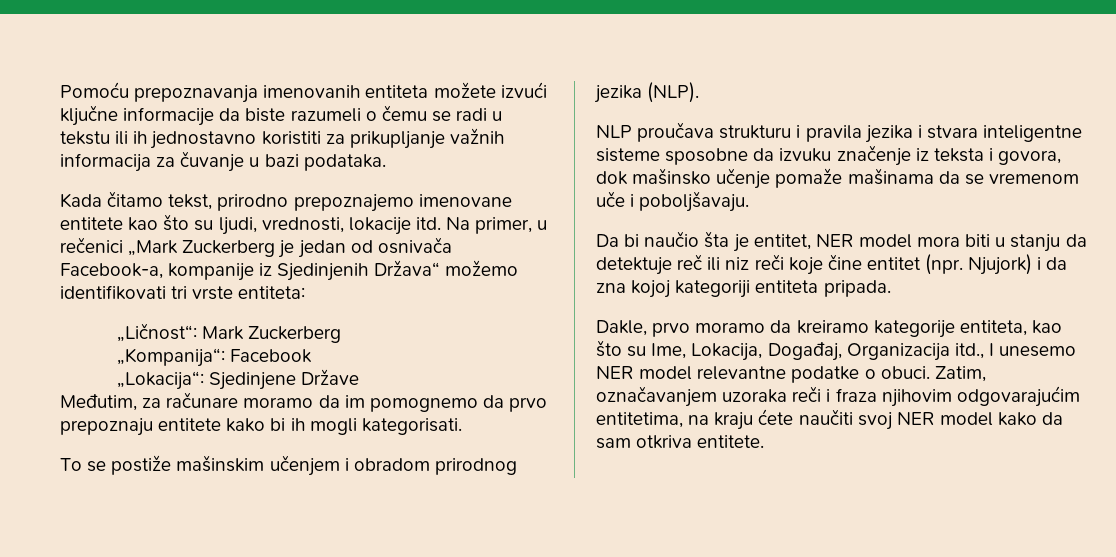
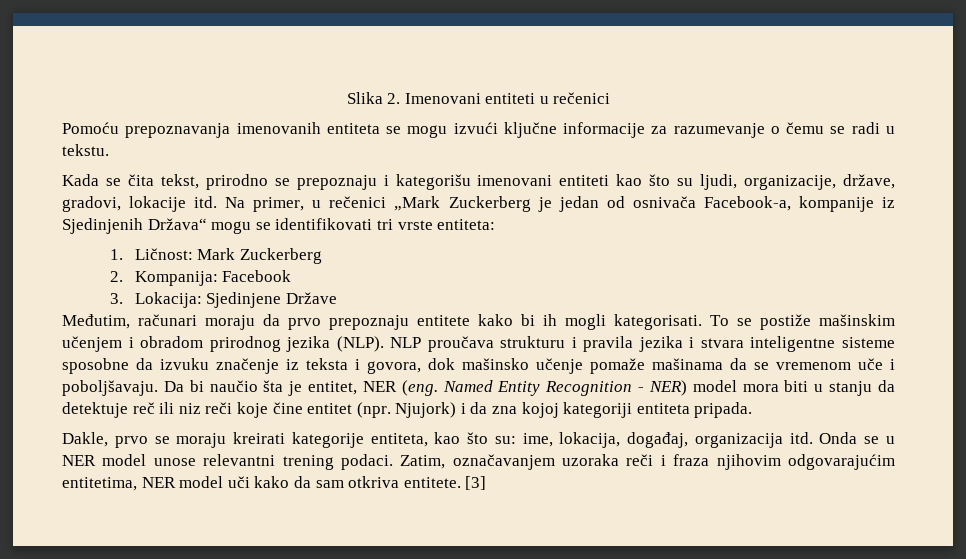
(60, 90) none -> [346,92,611,104] Slika 2. Imenovani entiteti u rečenici //
[433,82,496,98] možete -> [386,125,448,138] se mogu
[219,108,361,122] da biste razumeli -> [651,123,765,138] za razumevanje
[60,128,504,149] [60,151,386,172] [60,191,512,212] [60,217,123,230] tekstu ili ih jednostavno koristiti za prikupljanje važnih informacija za čuvanje u bazi podataka. // Kada čitamo tekst, prirodno prepoznajemo imenovane entitete -> [62,144,109,156] [62,174,610,190] tekstu. // Kada se čita tekst, prirodno se prepoznaju i kategorišu imenovani entiteti
[261,217,344,233] vrednosti, -> [744,174,895,190] [62,196,121,212] organizacije, države, gradovi,
[444,260,518,276] možemo -> [211,221,271,234] mogu se
[116,323,197,342] „Ličnost“: -> [110,248,193,260] 1. Ličnost:
[116,348,225,367] „Kompanija“: -> [110,271,218,286] 2. Kompanija:
[116,371,204,390] „Lokacija“: -> [110,292,202,308] 3. Lokacija:
[142,392,478,412] za računare moramo da im pomognemo -> [138,314,255,330] računari moraju
(462, 426) // -> (702, 322) none
(700, 92) // -> (384, 344) none
(750, 201) // -> (158, 388) none
(854, 240) none -> [401,380,687,396] (eng. Named Entity Recognition - NER)
[695,320,869,334] moramo da kreiramo -> [154,432,286,448] se moraju kreirati
[627,341,1077,361] [596,366,930,383] su Ime, Lokacija, Događaj, Organizacija itd., I unesemo NER model relevantne podatke o obuci. -> [494,432,895,448] [62,454,393,470] su: ime, lokacija, događaj, organizacija itd. Onda se u NER model unose relevantni trening podaci.
[688,409,993,430] na kraju ćete naučiti svoj NER model -> [141,476,250,488] NER model uči
(765, 441) none -> [465,476,487,490] [3]

